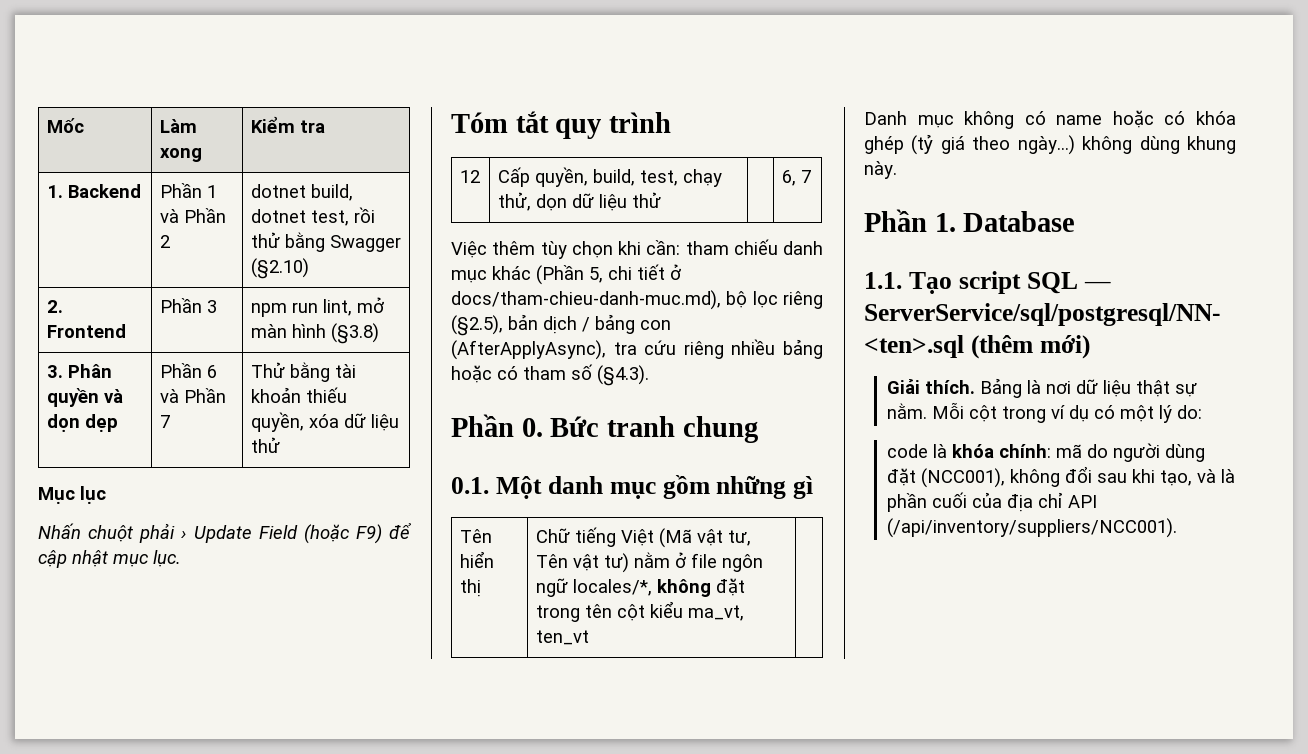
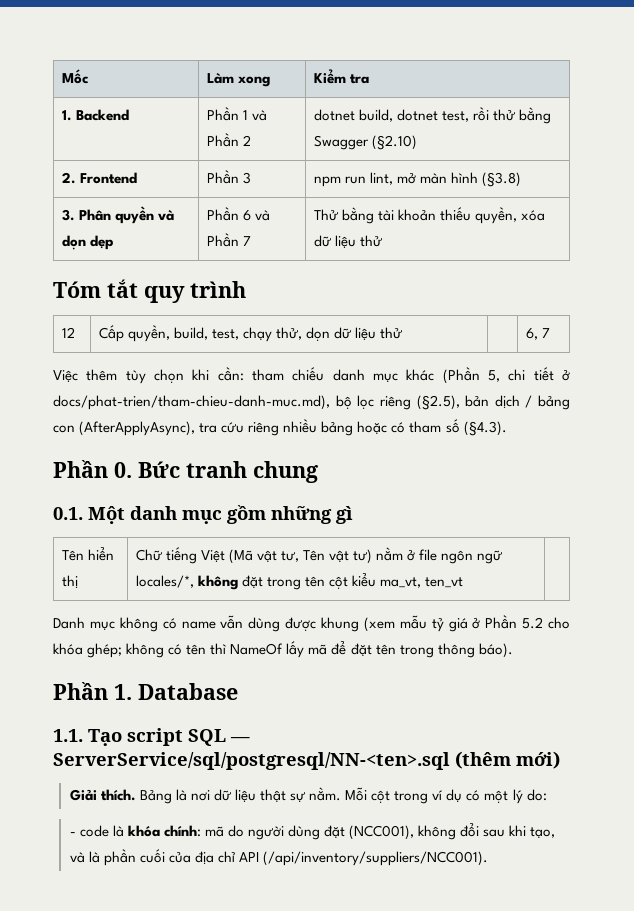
[38,486,106,504] [38,523,412,544] [38,550,181,568] // Mục lục // Nhấn chuột phải › Update Field (hoặc F9) để cập nhật mục lục. -> (383, 241) none
[451,290,721,310] docs/tham-chieu-danh-muc.md), -> [53,395,330,410] docs/phat-trien/tham-chieu-danh-muc.md),
[1112,110,1236,128] [864,134,1236,155] [864,161,897,179] hoặc có khóa ghép (tỷ giá theo ngày...) không dùng khung này. -> [220,615,570,632] [53,641,513,658] vẫn dùng được khung (xem mẫu tỷ giá ở Phần 5.2 cho khóa ghép; không có tên thì NameOf lấy mã để đặt tên trong thông báo).
(1202, 412) none -> [69,832,76,836] -

